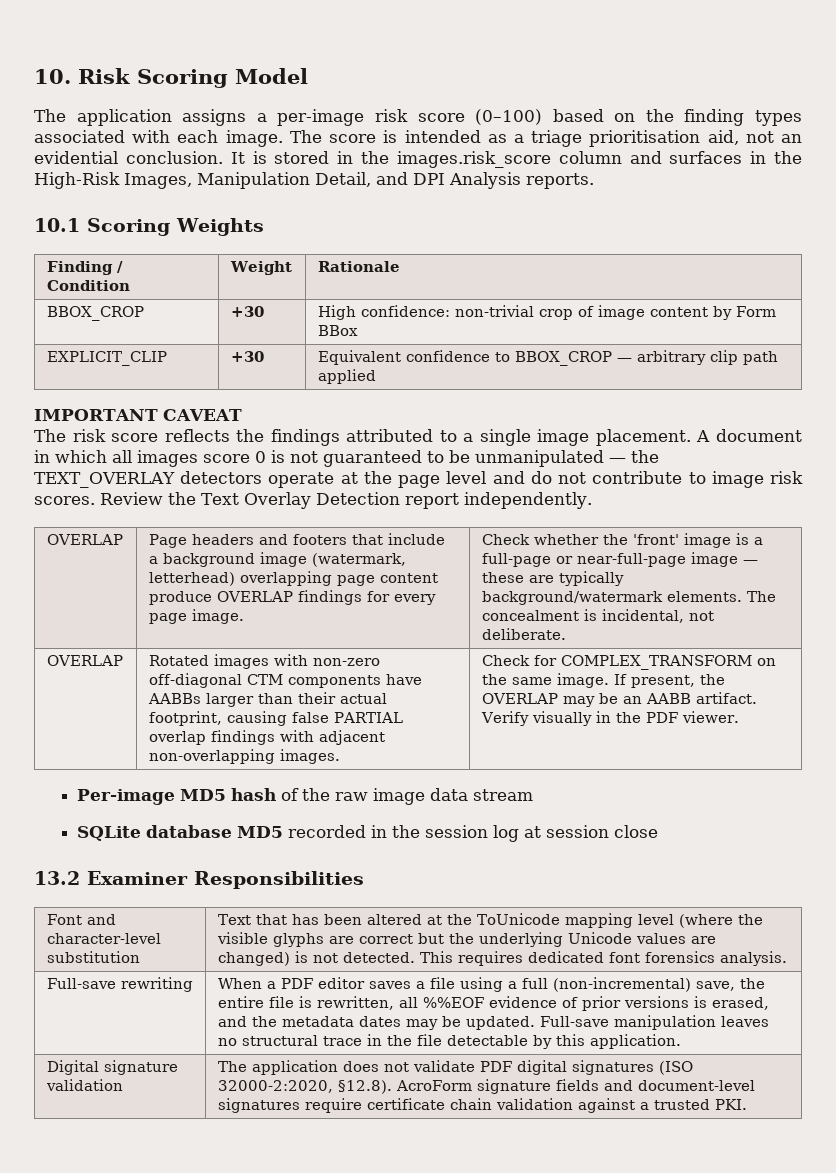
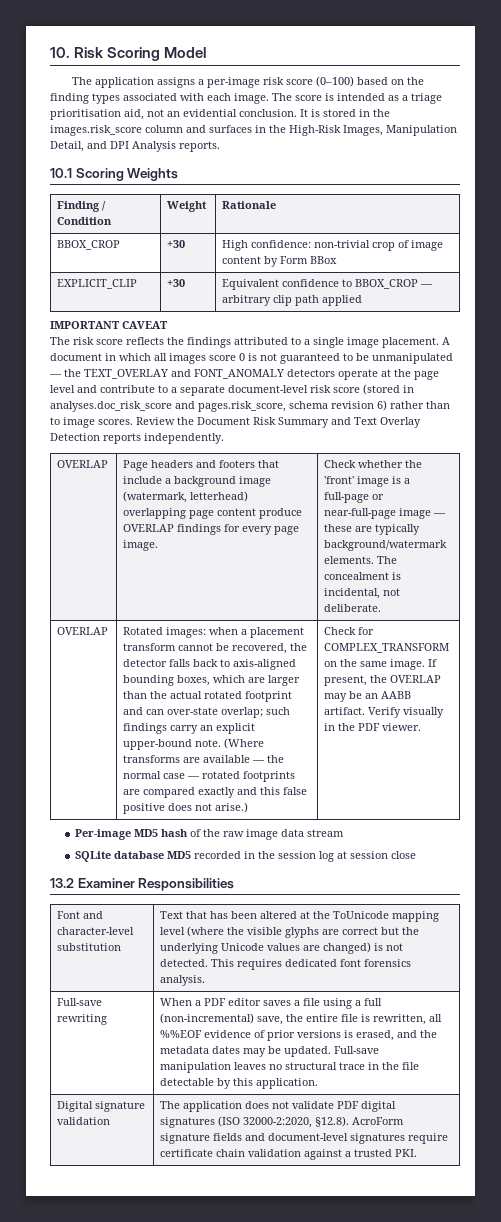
(175, 480) none -> [171,369,284,379] and FONT_ANOMALY
[530,471,804,488] [34,492,196,505] do not contribute to image risk scores. Review the -> [100,384,414,396] [50,400,450,412] [50,417,351,428] contribute to a separate document-level risk score (stored in analyses.doc_risk_score and pages.risk_score, schema revision 6) rather than to image scores. Review the Document Risk Summary and
[404,493,459,509] report -> [103,433,141,444] reports
[213,654,380,669] [148,673,422,688] [147,692,387,707] [148,711,403,726] [148,730,385,745] [148,749,340,764] images with non-zero off-diagonal CTM components have AABBs larger than their actual footprint, causing false PARTIAL overlap findings with adjacent non-overlapping images. -> [166,627,305,638] [123,643,308,654] [123,659,297,670] [123,675,301,686] [123,691,293,702] [123,707,291,718] [123,723,256,734] [123,738,265,750] [123,755,285,763] [123,771,296,782] [123,787,308,798] [123,802,249,814] images: when a placement transform cannot be recovered, the detector falls back to axis-aligned bounding boxes, which are larger than the actual rotated footprint and can over-state overlap; such findings carry an explicit upper-bound note. (Where transforms are available — the normal case — rotated footprints are compared exactly and this false positive does not arise.)

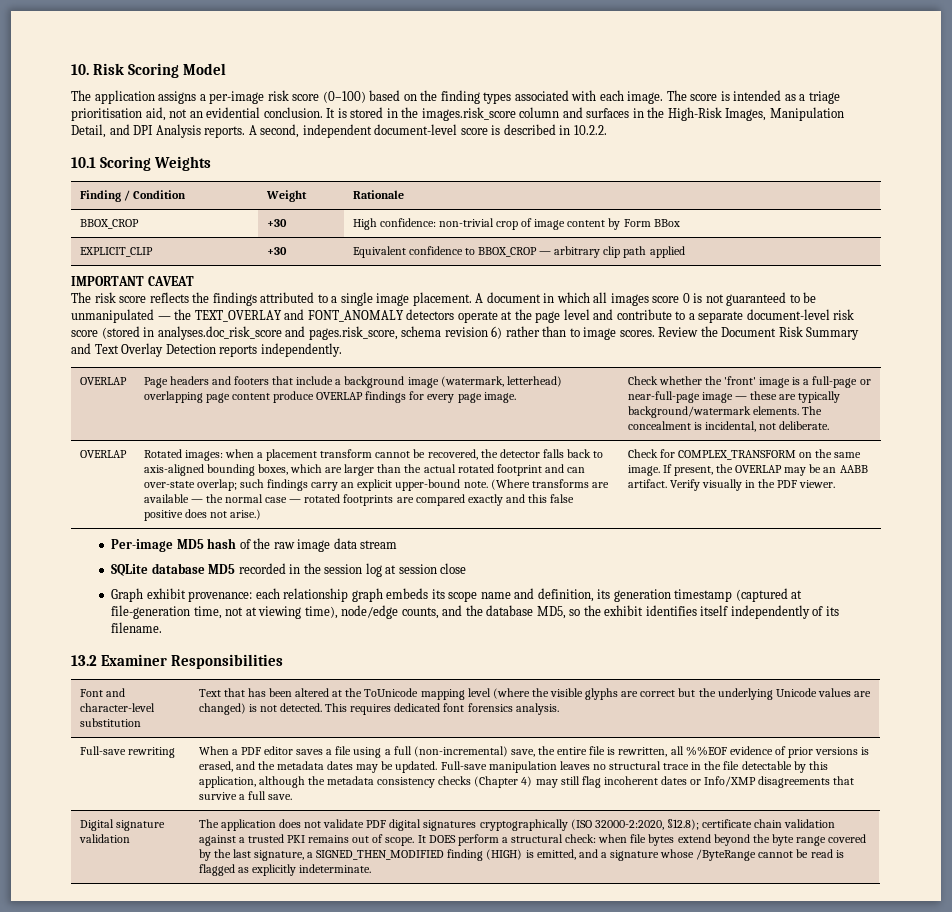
(220, 146) none -> [248,124,607,138] A second, independent document-level score is described in 10.2.2.
(416, 855) none -> [111,588,803,602] [111,605,839,619] [111,622,163,633] // Graph exhibit provenance: each relationship graph embeds its scope name and definition, its generation timestamp (captured at file-generation time, not at viewing time), node/edge counts, and the database MD5, so the exhibit identifies itself independently of its filename.
[256,1078,319,1089] application. -> [198,776,855,788] [198,791,293,800] application, although the metadata consistency checks (Chapter 4) may still flag incoherent dates or Info/XMP disagreements that survive a full save.
(216, 1122) none -> [479,819,568,831] cryptographically
[315,1116,405,1127] [160,1133,449,1144] §12.8). AcroForm signature fields and document-level signatures require -> [666,819,699,830] §12.8);
[395,1149,418,1157] PKI. -> [287,834,867,846] [198,849,844,861] [198,864,372,876] PKI remains out of scope. It DOES perform a structural check: when file bytes extend beyond the byte range covered by the last signature, a SIGNED_THEN_MODIFIED finding (HIGH) is emitted, and a signature whose /ByteRange cannot be read is flagged as explicitly indeterminate.

